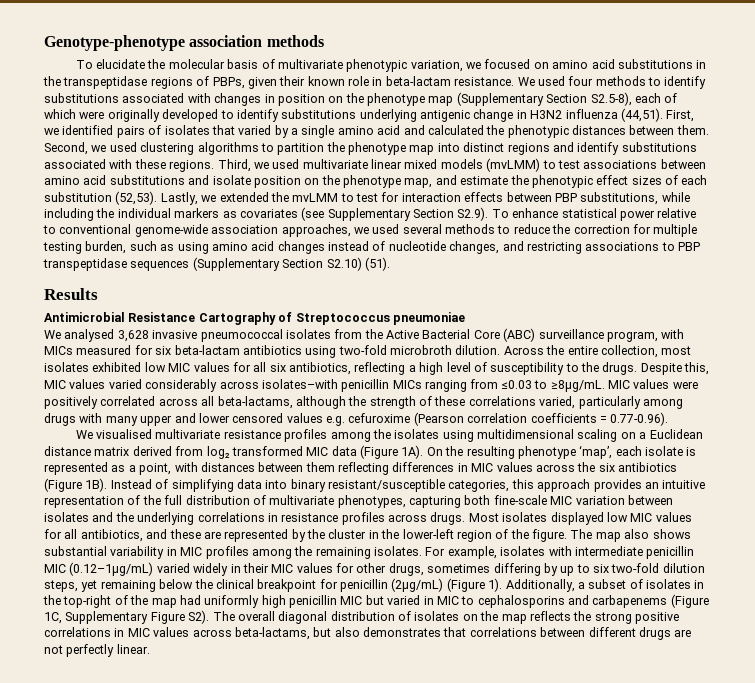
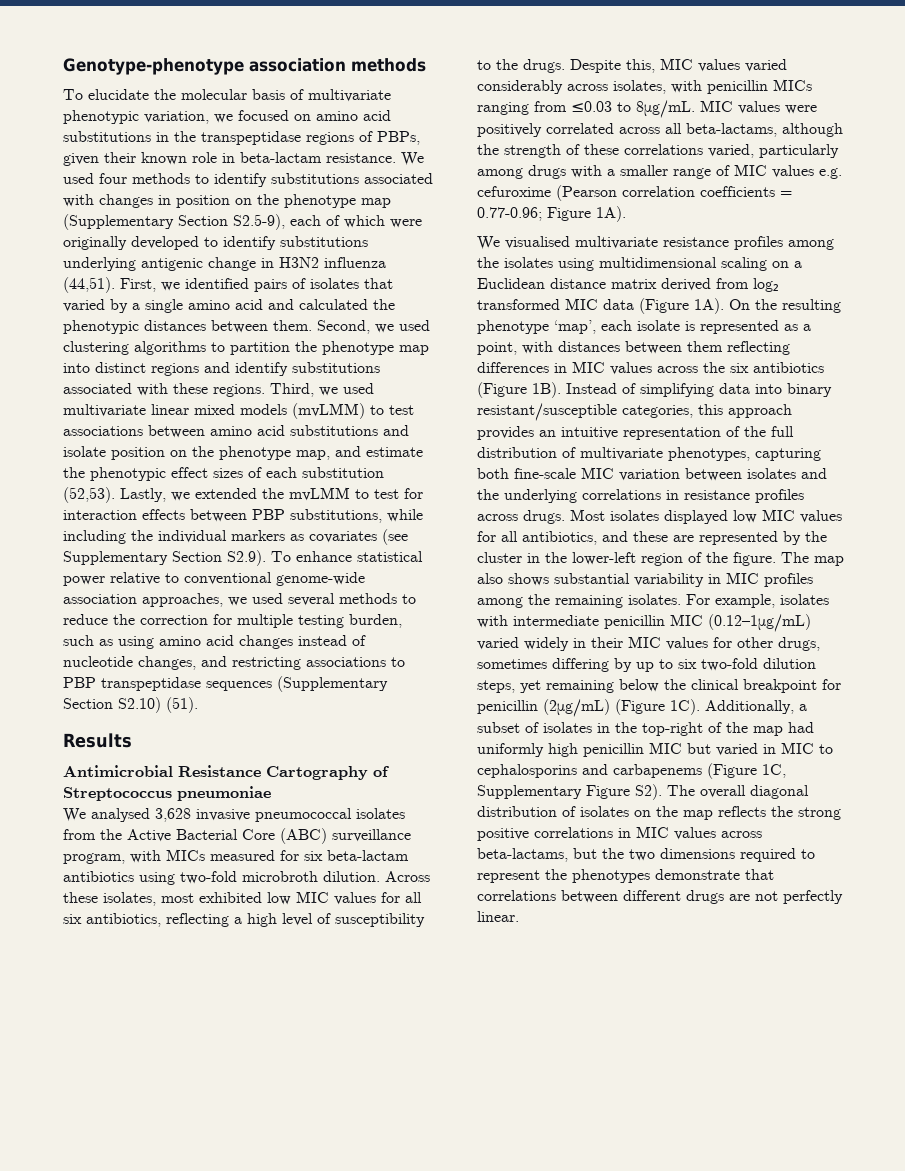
[590,92,632,106] S2.5-8), -> [233,214,285,230] S2.5-9),
[546,345,692,358] [44,362,89,372] the entire collection, most isolates -> [63,892,194,906] these isolates, most
[261,379,338,389] isolates–with -> [613,80,702,94] isolates, with
[550,380,605,392] ≥8μg/mL. -> [636,100,695,118] 8μg/mL.
[105,413,284,426] many upper and lower censored -> [607,164,767,179] a smaller range of MIC
[610,412,669,426] 0.77-0.96). -> [477,206,626,222] 0.77-0.96; Figure 1A).
[488,578,503,592] 1). -> [670,699,700,715] 1C).
[334,627,441,637] also demonstrates -> [602,848,815,862] [477,869,740,883] the two dimensions required to represent the phenotypes demonstrate

